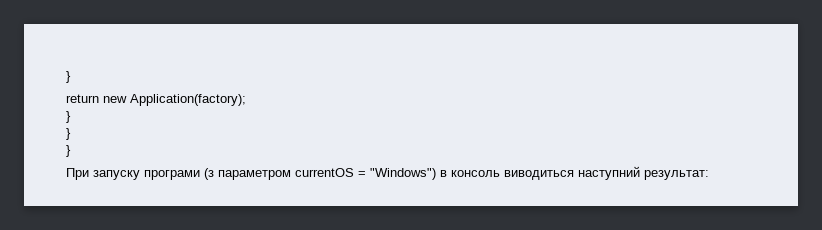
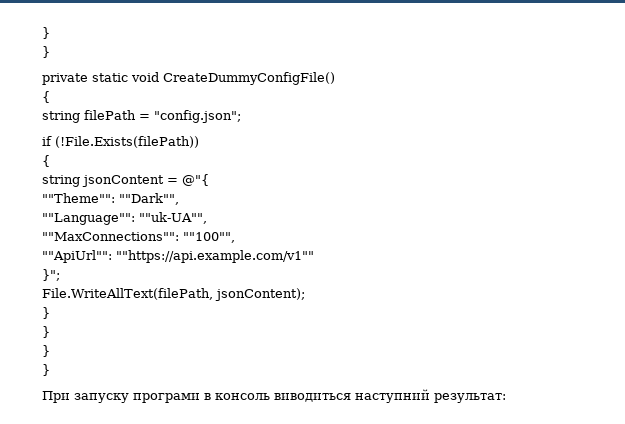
[66,71,71,83] [66,94,246,106] } // return new Application(factory); -> [42,27,50,39] [42,46,50,58] [42,72,335,85] [42,91,50,103] [42,110,241,123] [42,136,199,148] [42,155,50,167] [42,174,209,187] [42,193,179,205] [42,212,207,225] [42,232,235,243] [42,250,314,263] [42,269,60,281] [42,288,305,301] [42,307,50,319] } // } // private static void CreateDummyConfigFile() // { // string filePath = "config.json"; // if (!File.Exists(filePath)) // { // string jsonContent = @"{ // ""Theme"": ""Dark"", // ""Language"": ""uk-UA"", // ""MaxConnections"": ""100"", // ""ApiUrl"": ""https://api.example.com/v1"" // }"; // File.WriteAllText(filePath, jsonContent); // }
[204,168,436,180] (з параметром currentOS = "Windows") -> (200, 398) none

